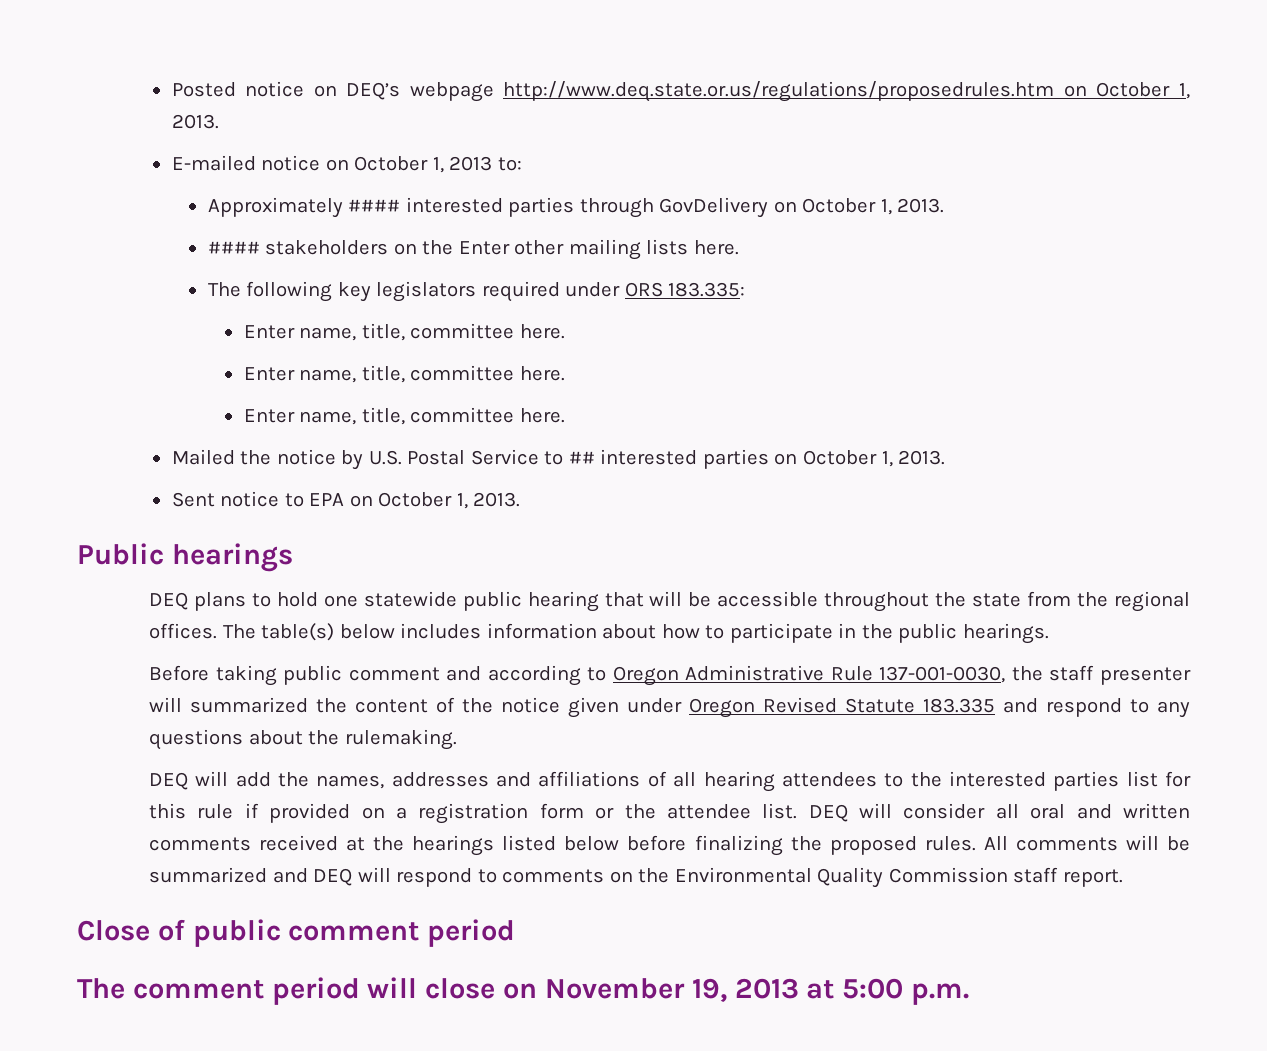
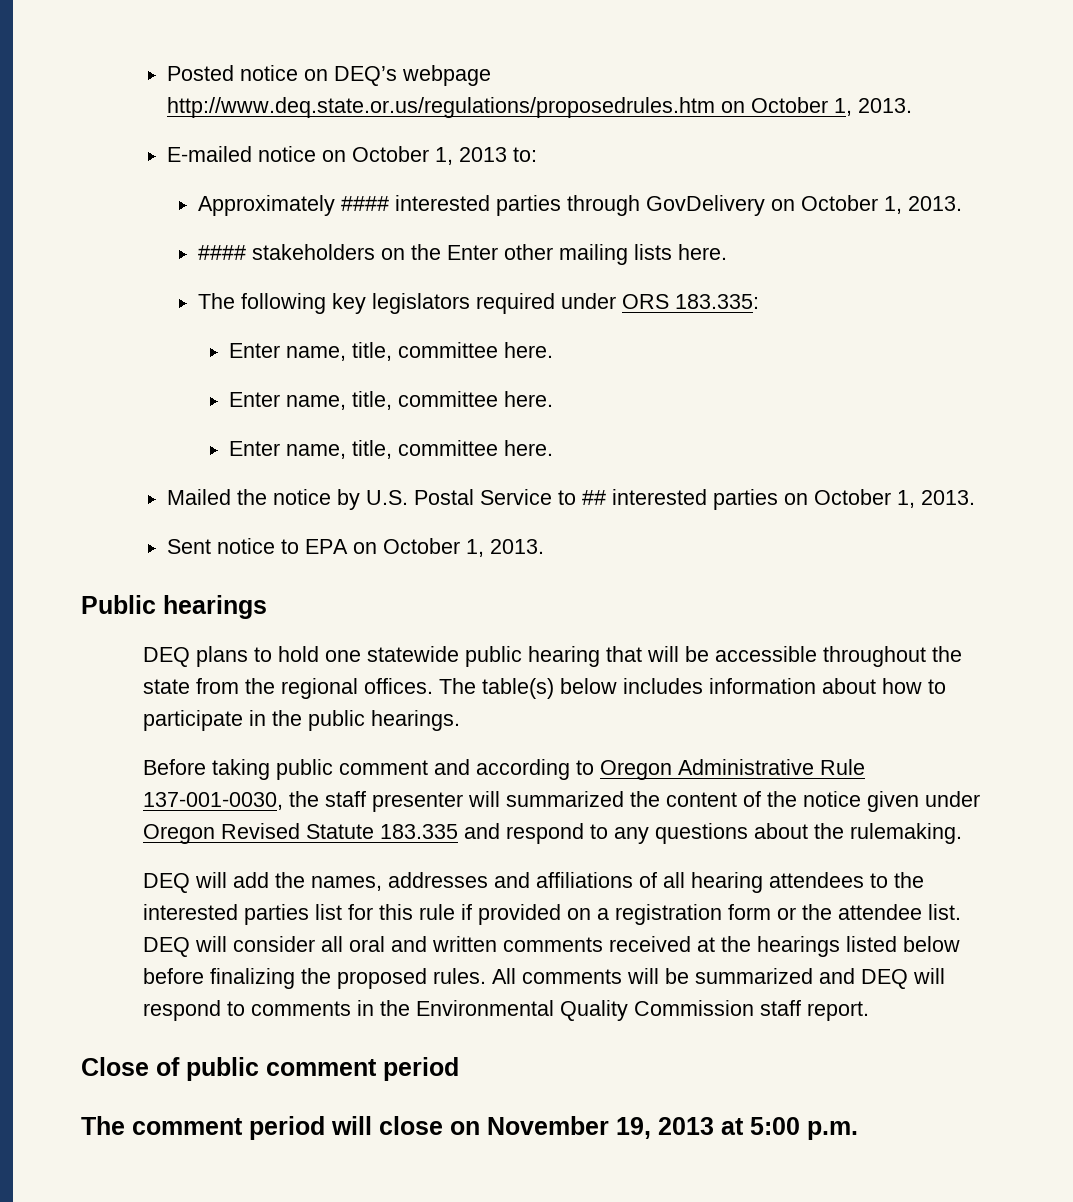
[609,871,633,883] on -> [357,1000,375,1016] in

